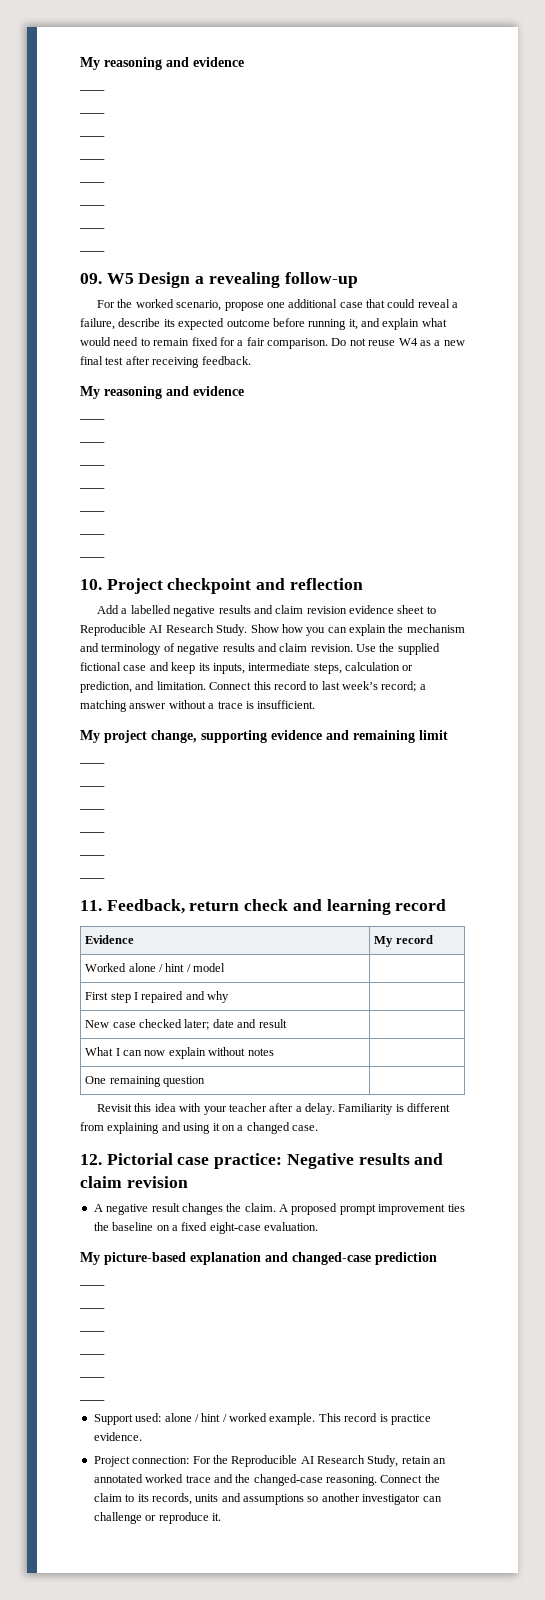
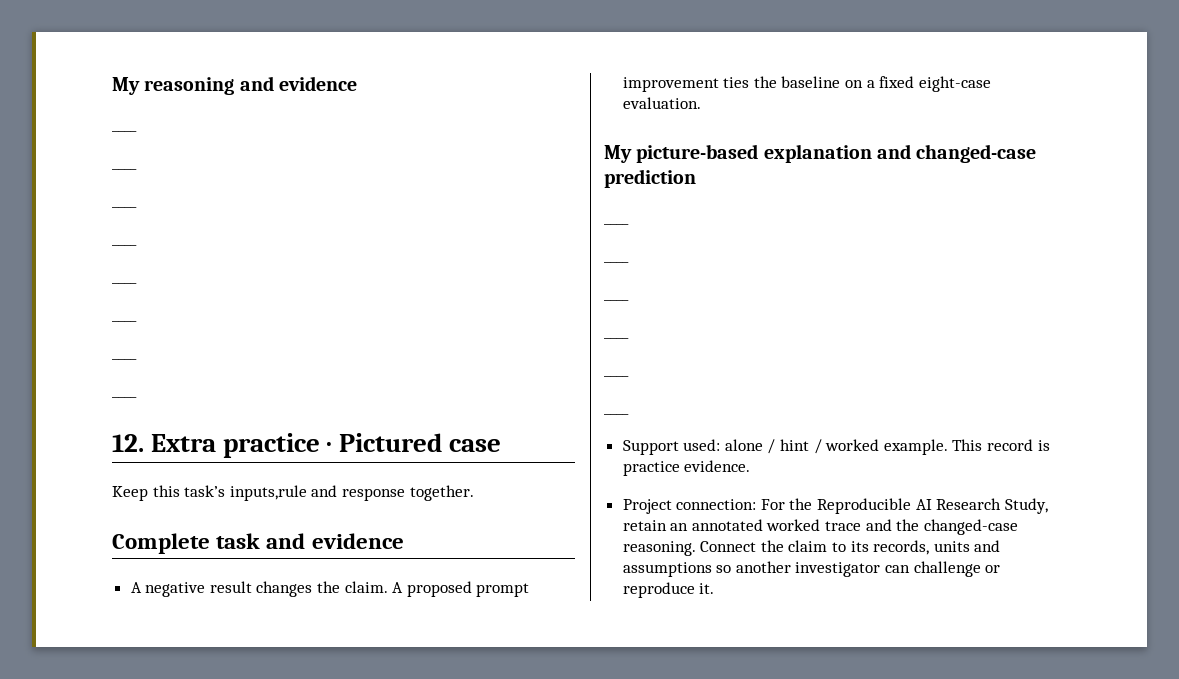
[80,272,358,288] [97,299,459,311] [80,318,447,330] [80,337,465,349] [80,356,251,368] [80,386,244,399] [79,418,105,420] [79,441,105,443] [79,464,105,466] [79,487,105,489] [79,510,105,512] [79,533,105,535] [79,556,105,558] [80,578,363,594] [97,605,436,617] [80,624,465,636] [80,643,440,655] [80,662,414,674] [80,681,426,693] [80,700,316,712] [80,730,448,743] [79,762,105,764] [79,785,105,787] [79,808,105,810] [79,831,105,833] [79,854,105,856] [79,877,105,879] [80,899,447,915] [85,935,135,944] [374,935,433,947] [85,963,226,972] [85,991,230,1003] [85,1019,287,1030] [85,1047,274,1059] [85,1076,206,1087] [97,1103,451,1115] [80,1122,318,1134] [80,1153,444,1169] [80,1176,188,1188] 09. W5 Design a revealing follow-up // For the worked scenario, propose one additional case that could reveal a failure, describe its expected outcome before running it, and explain what would need to remain fixed for a fair comparison. Do not reuse W4 as a new final test after receiving feedback. // My reasoning and evidence // ____ // ____ // ____ // ____ // ____ // ____ // ____ // 10. Project checkpoint and reflection // Add a labelled negative results and claim revision evidence sheet to Reproducible AI Research Study. Show how you can explain the mechanism and terminology of negative results and claim revision. Use the supplied fictional case and keep its inputs, intermediate steps, calculation or prediction, and limitation. Connect this record to last week’s record; a matching answer without a trace is insufficient. // My project change, supporting evidence and remaining limit // ____ // ____ // ____ // ____ // ____ // ____ // 11. Feedback, return check and learning record // Evidence | My record // Worked alone / hint / model | // First step I repaired and why | // New case checked later; date and result | // What I can now explain without notes | // One remaining question | // Revisit this idea with your teacher after a delay. Familiarity is different from explaining and using it on a changed case. // 12. Pictorial case practice: Negative results and claim revision -> [112,433,501,458] [112,485,474,501] [112,533,404,554] 12. Extra practice · Pictured case // Keep this task’s inputs,rule and response together. // Complete task and evidence

